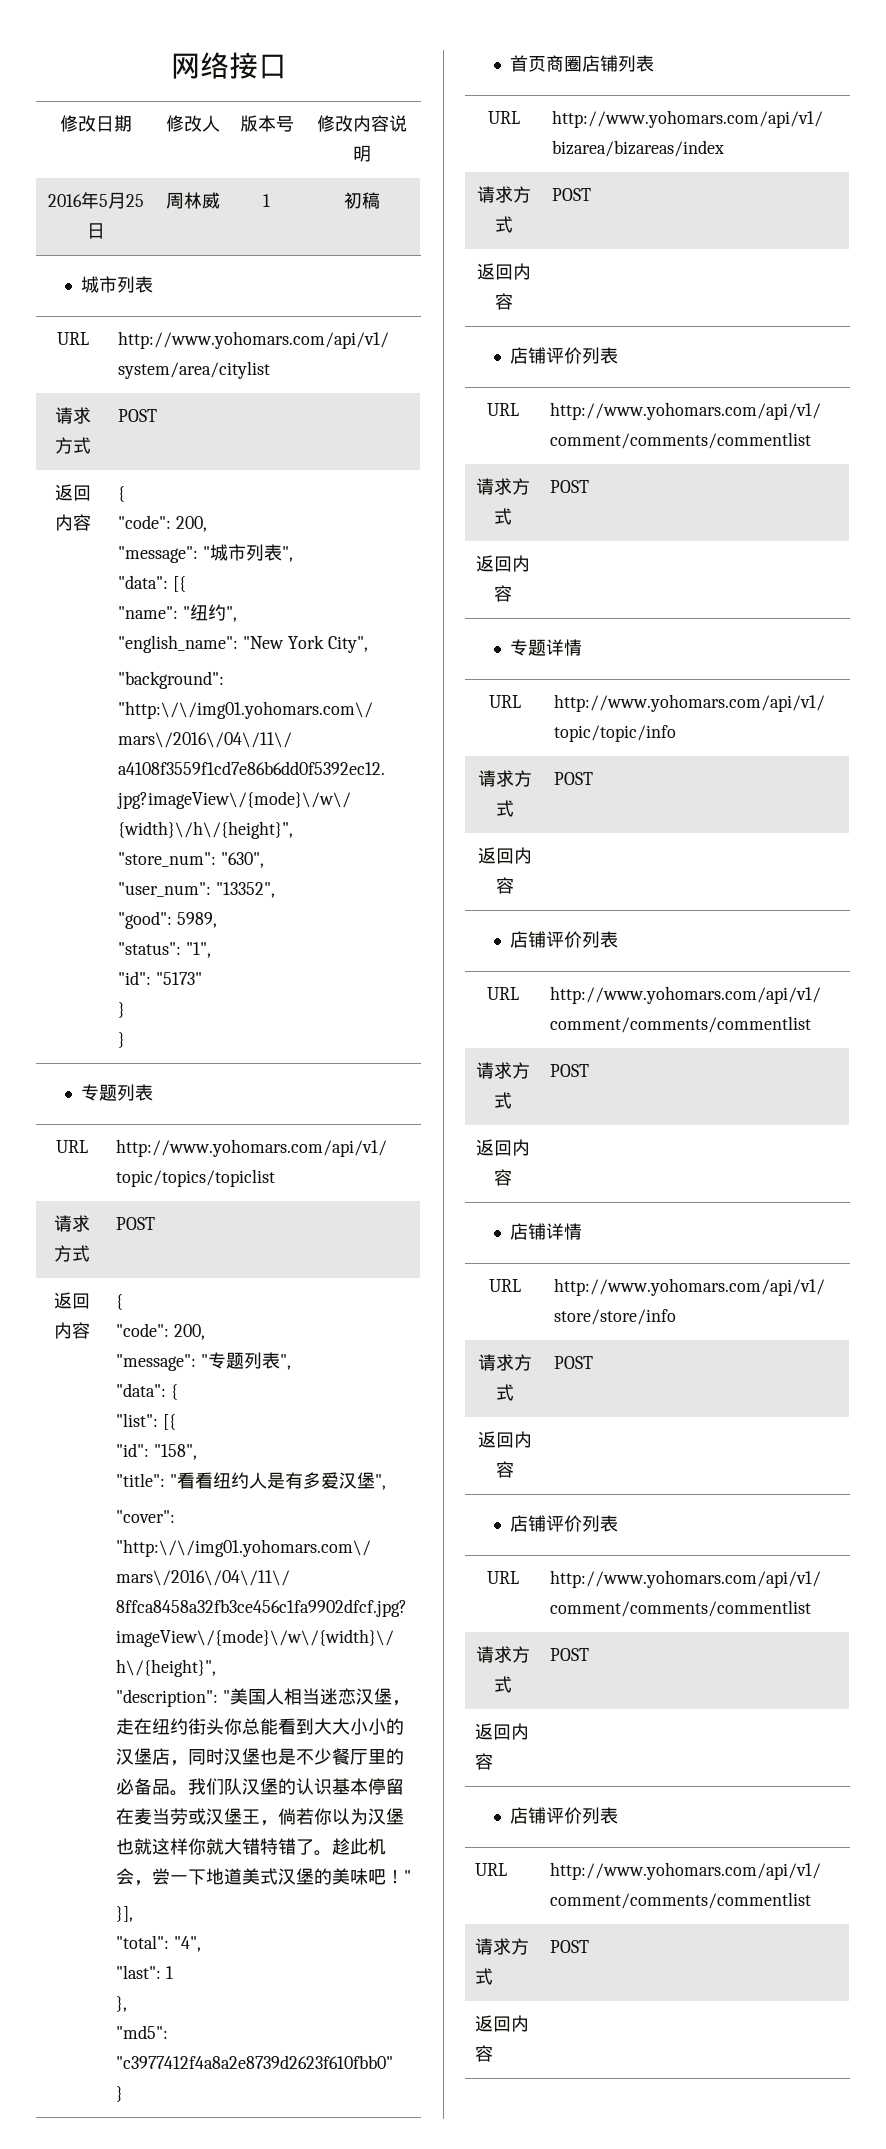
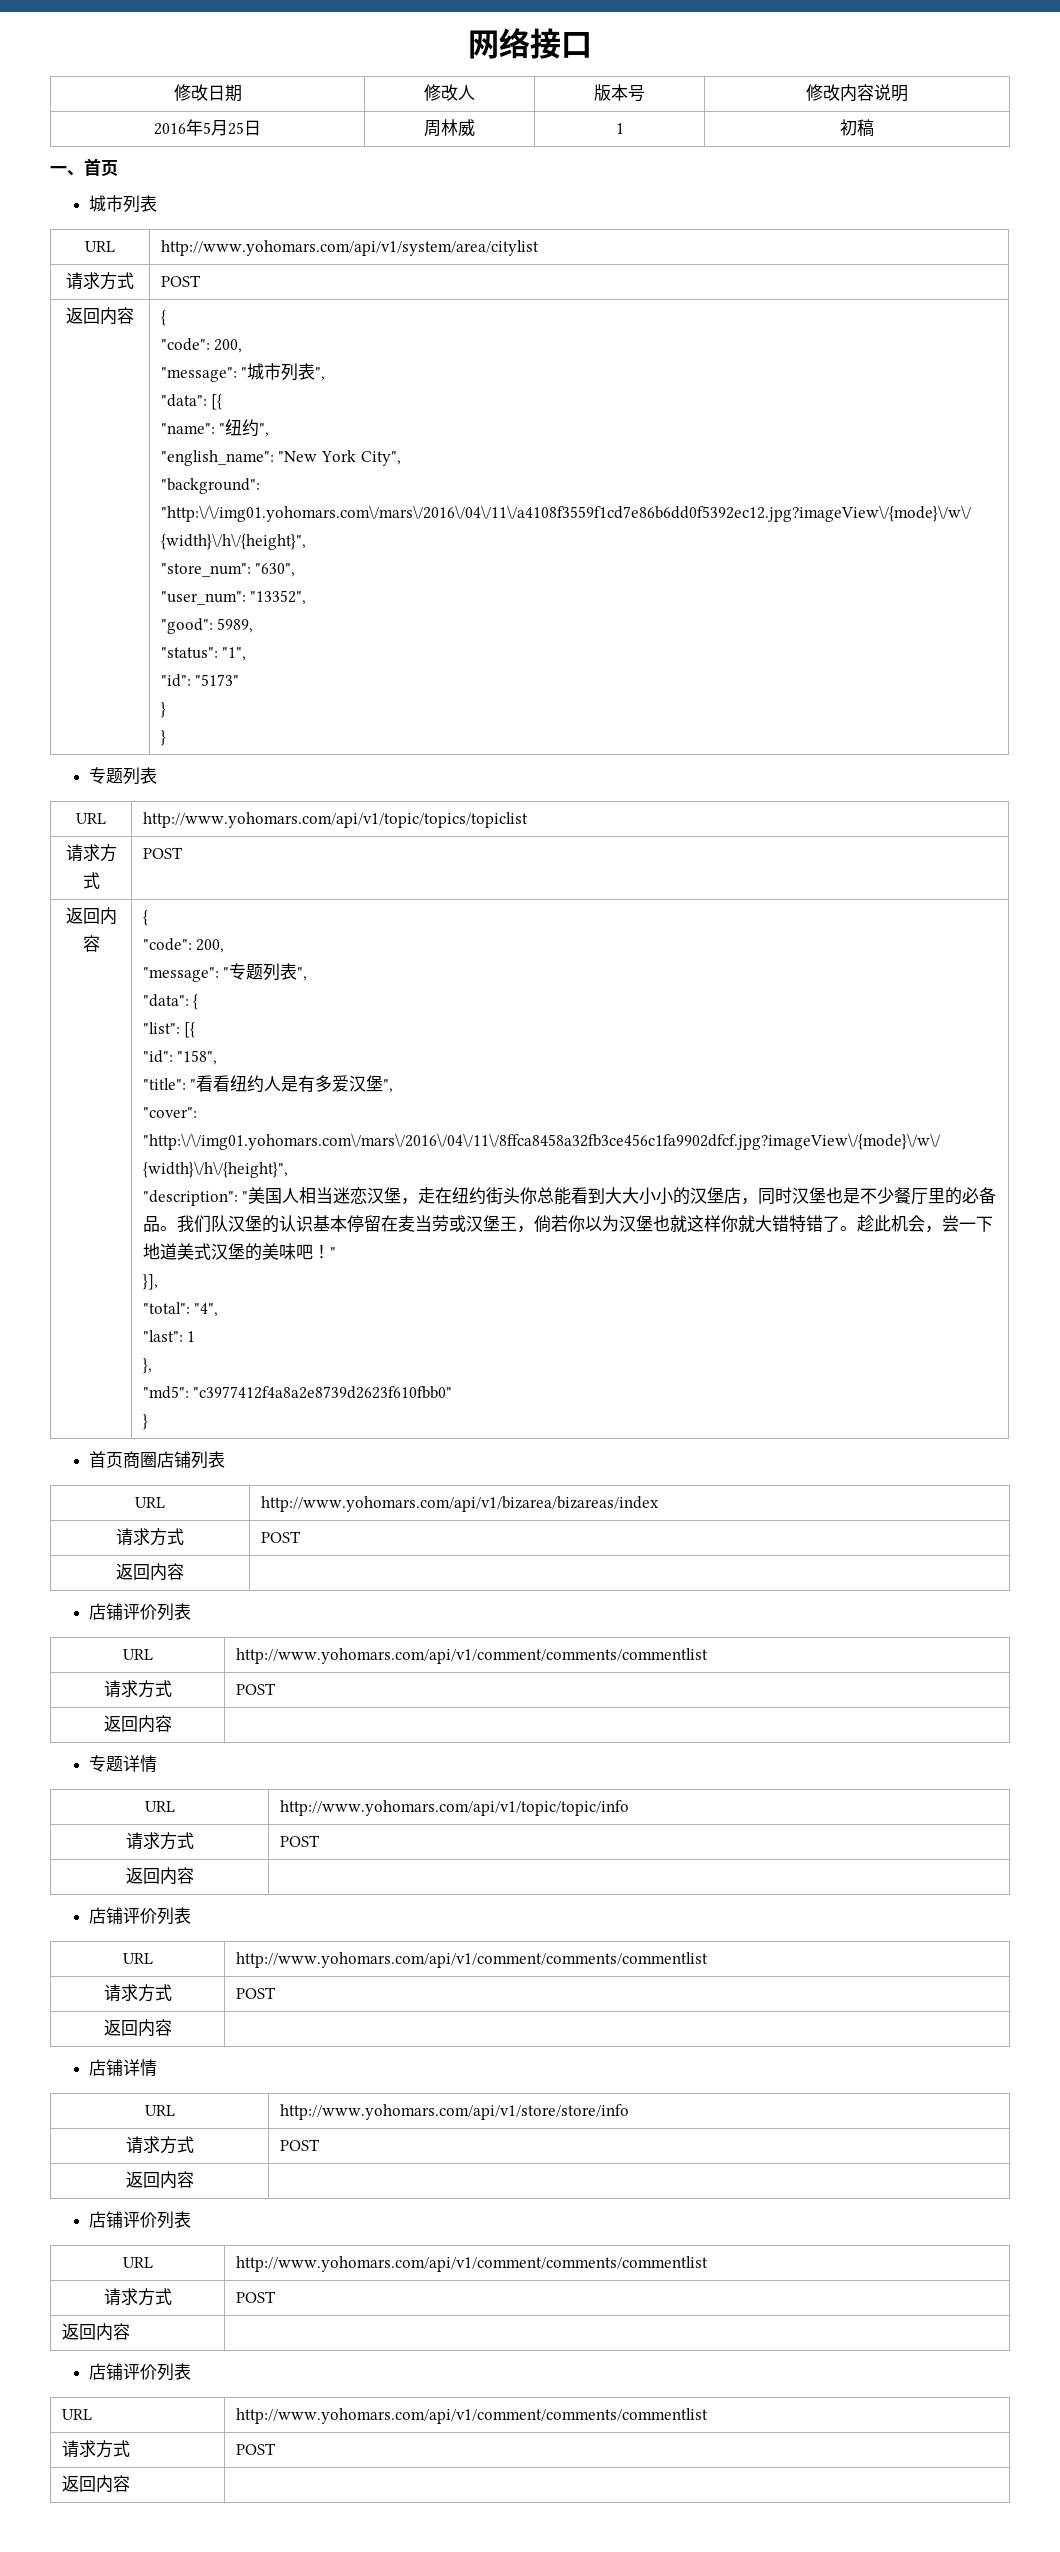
(380, 200) none -> [50,158,118,176] // 一、首页

